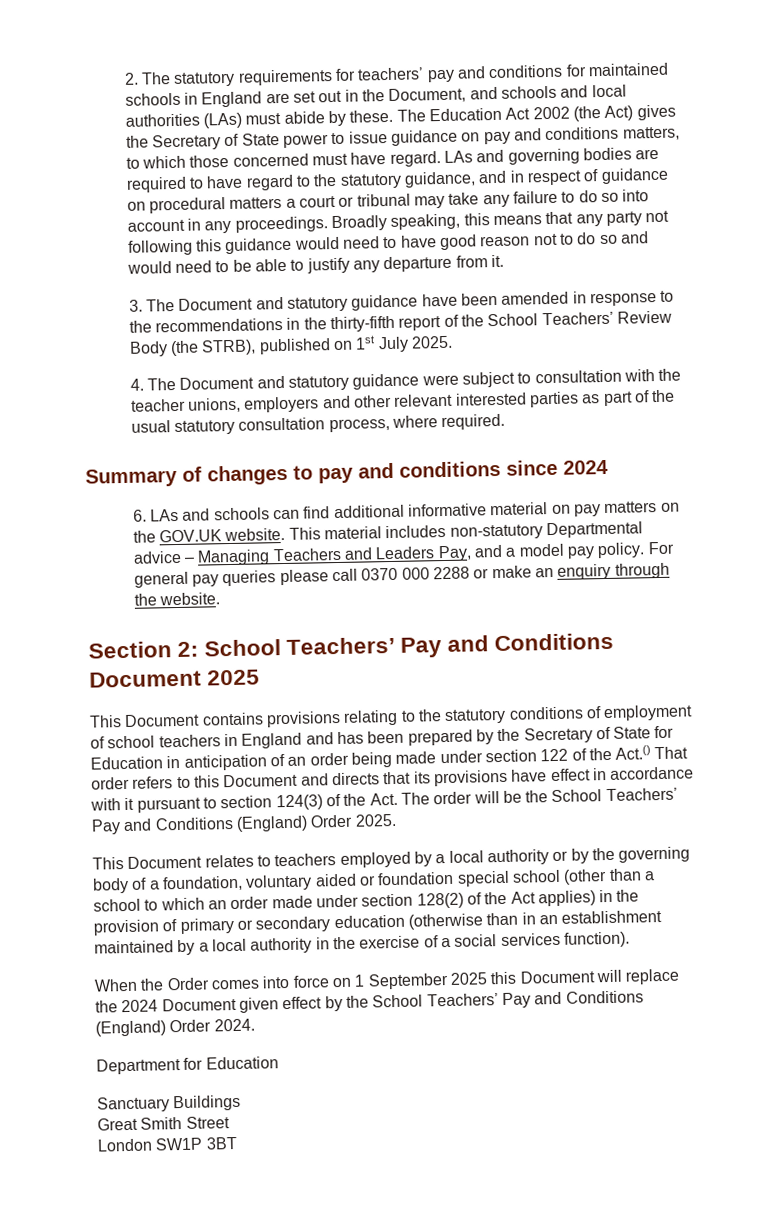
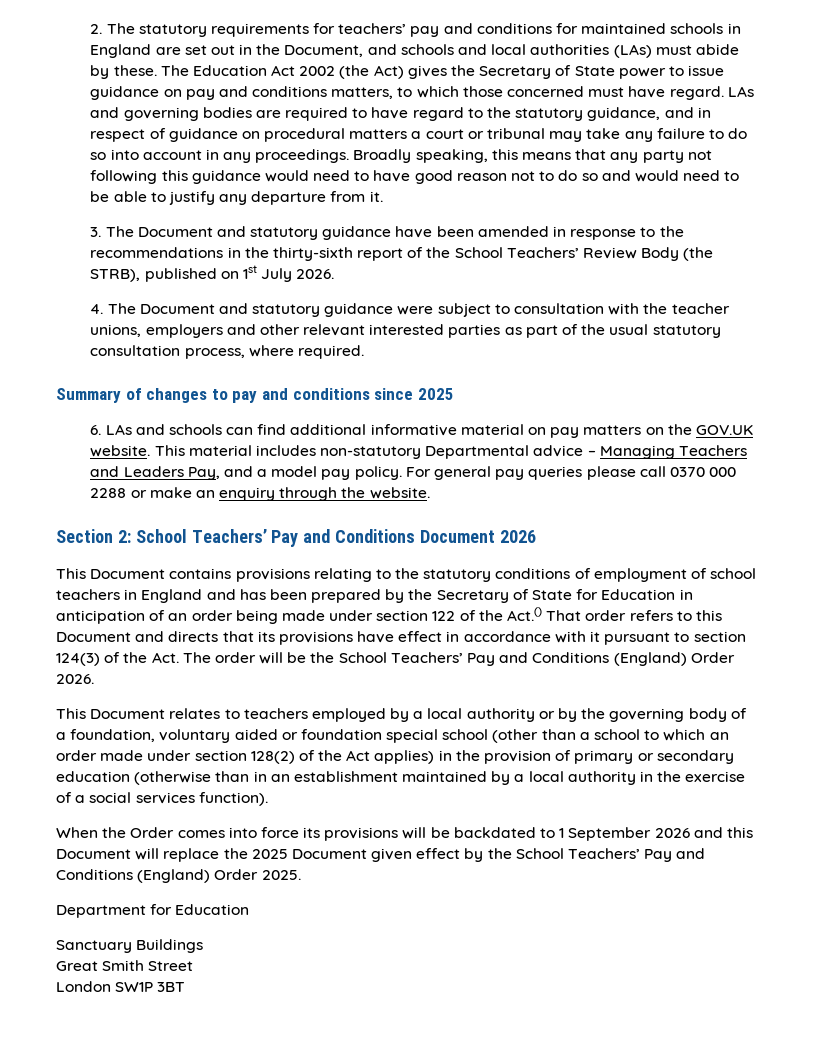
[330,315,396,333] thirty-fifth -> [272,247,353,261] thirty-sixth
[411,335,454,349] 2025. -> [296,269,335,279] 2026.
[563,459,609,475] 2024 -> [417,388,454,400] 2025
[207,669,261,686] 2025 -> [499,530,536,543] 2026
[354,813,397,827] 2025. -> [56,674,94,684] 2026.
[331,972,488,990] on 1 September 2025 -> [303,827,723,841] its provisions will be backdated to 1 September 2026 and
[121,999,159,1013] 2024 -> [251,849,288,859] 2025
[213,1018,255,1032] 2024. -> [261,870,301,880] 2025.

